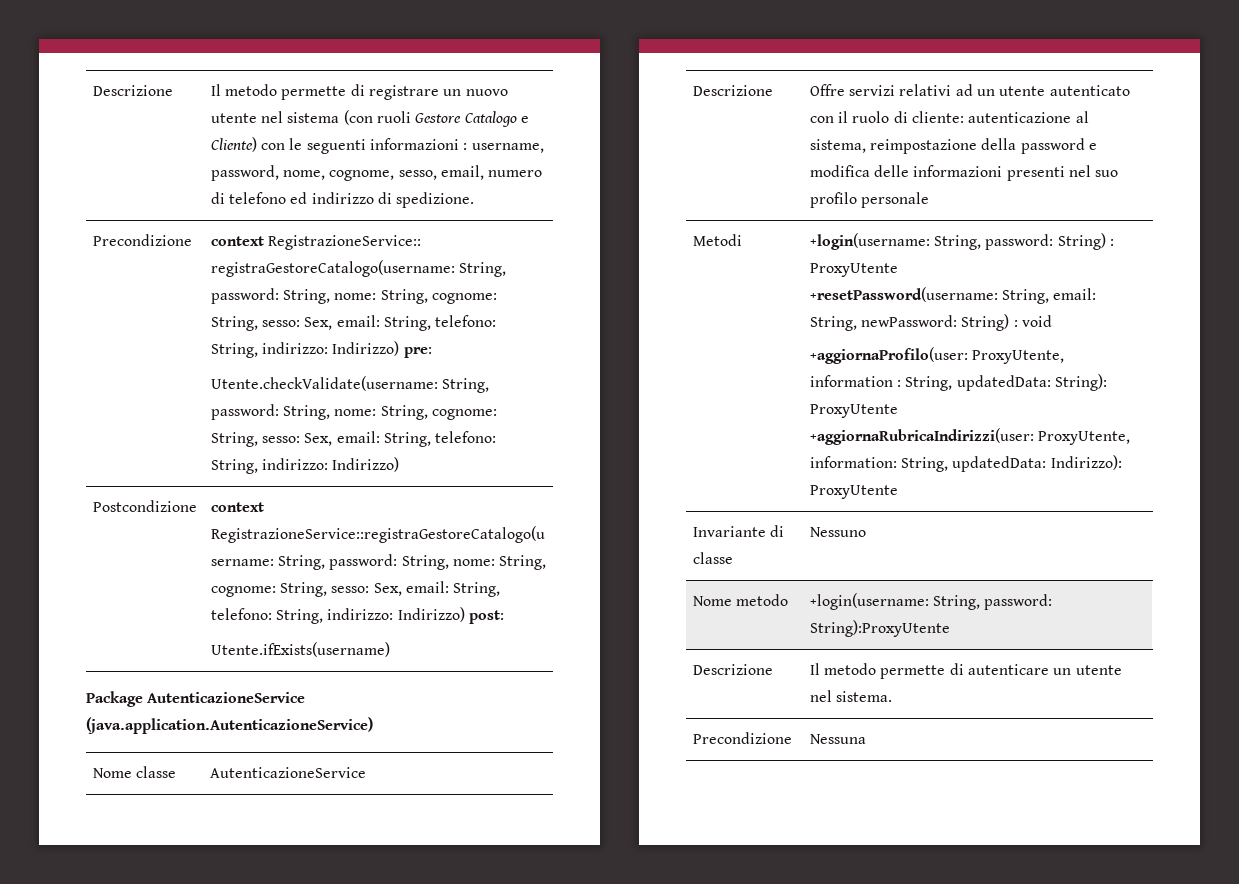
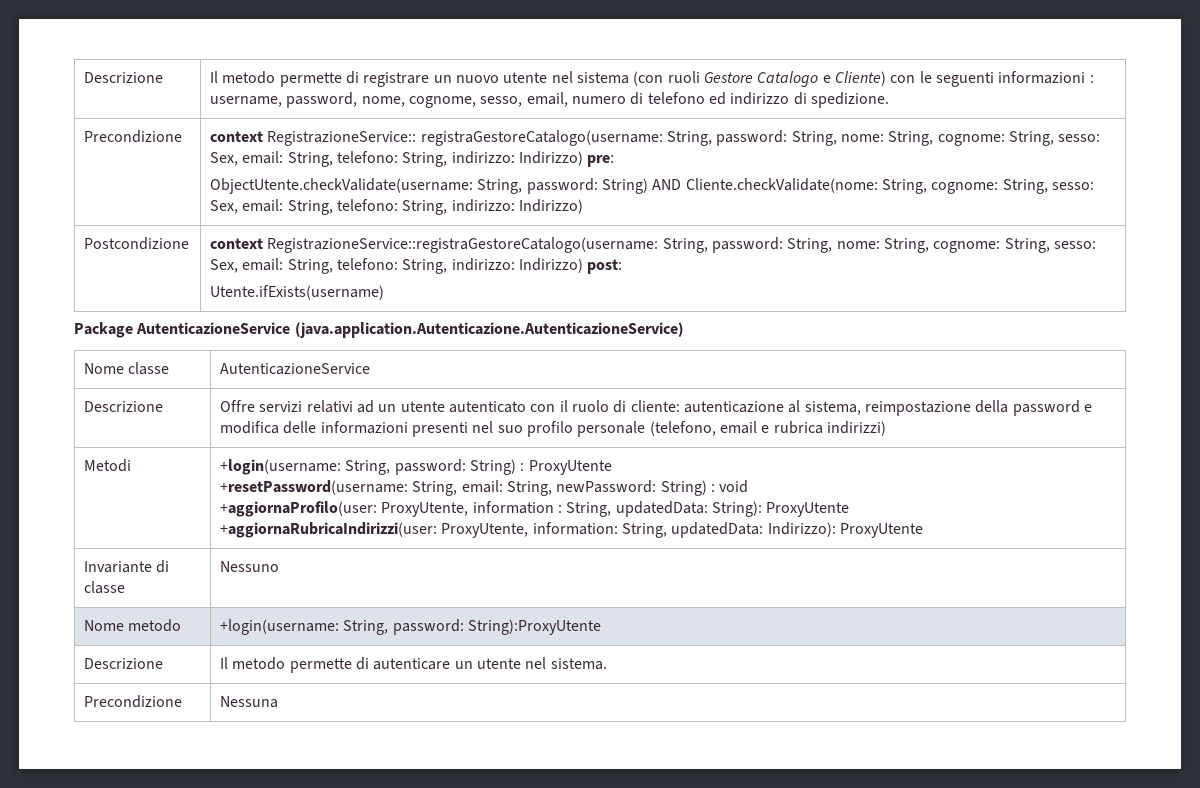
[210,376,490,393] [210,404,377,420] Utente.checkValidate(username: String, password: String, nome: -> [210,178,878,194] ObjectUtente.checkValidate(username: String, password: String) AND Cliente.checkValidate(nome:
[86,717,373,734] (java.application.AutenticazioneService) -> [294,322,684,338] (java.application.Autenticazione.AutenticazioneService)
(930, 200) none -> [649,421,886,436] (telefono, email e rubrica indirizzi)

